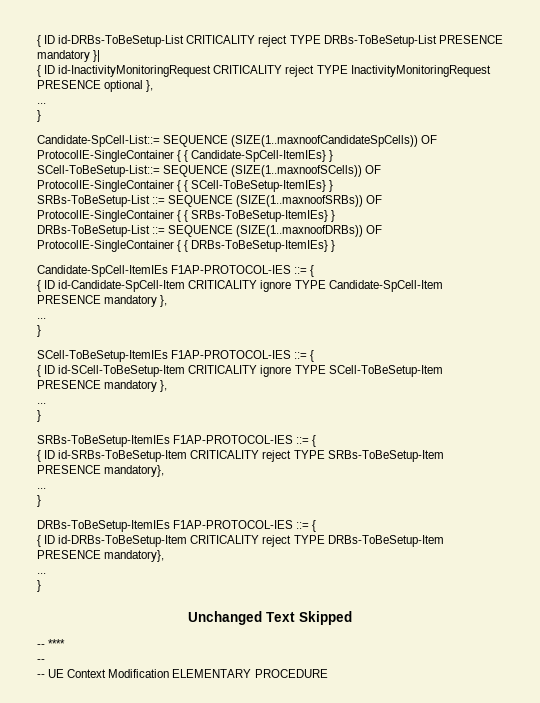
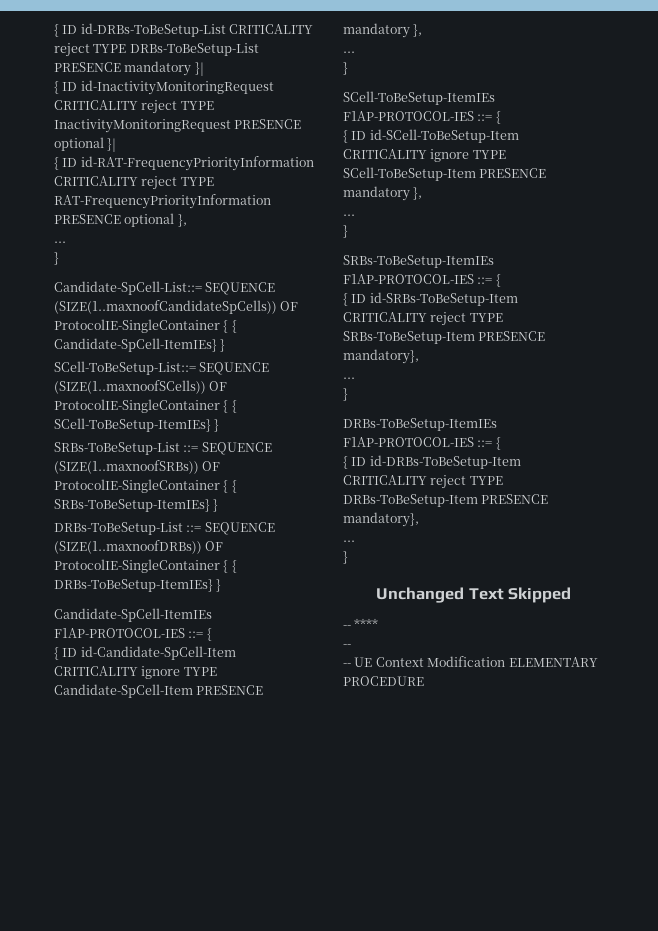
(144, 86) none -> [107,138,117,152] [54,156,314,171] [54,176,214,190] [54,194,271,209] [54,213,175,227] }| // { ID id-RAT-FrequencyPriorityInformation CRITICALITY reject TYPE RAT-FrequencyPriorityInformation PRESENCE optional

